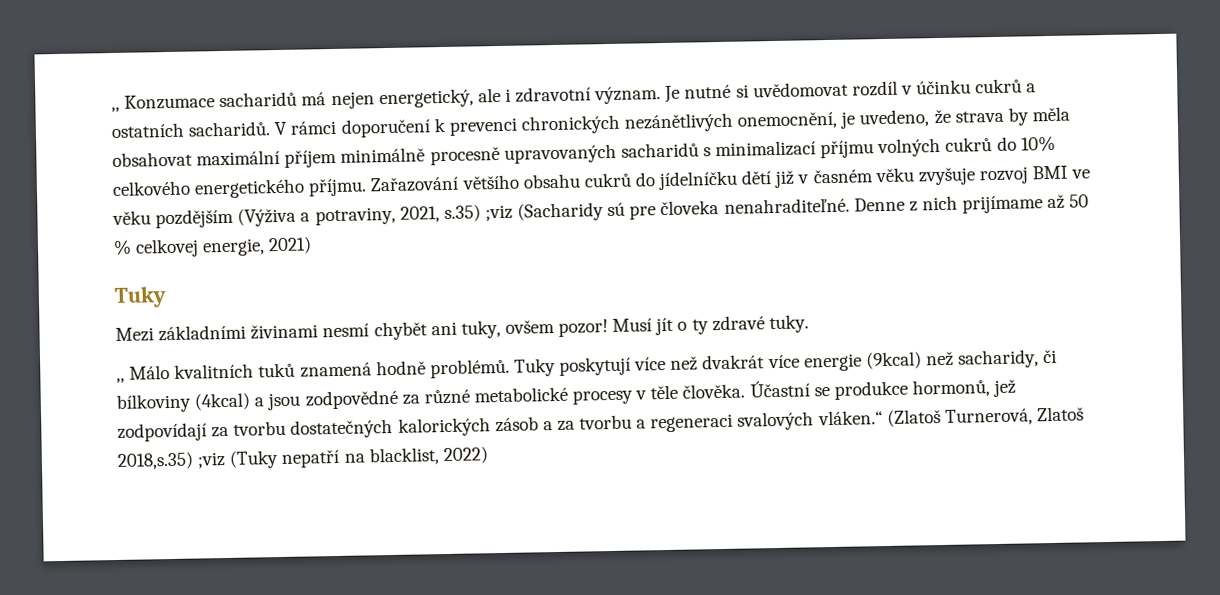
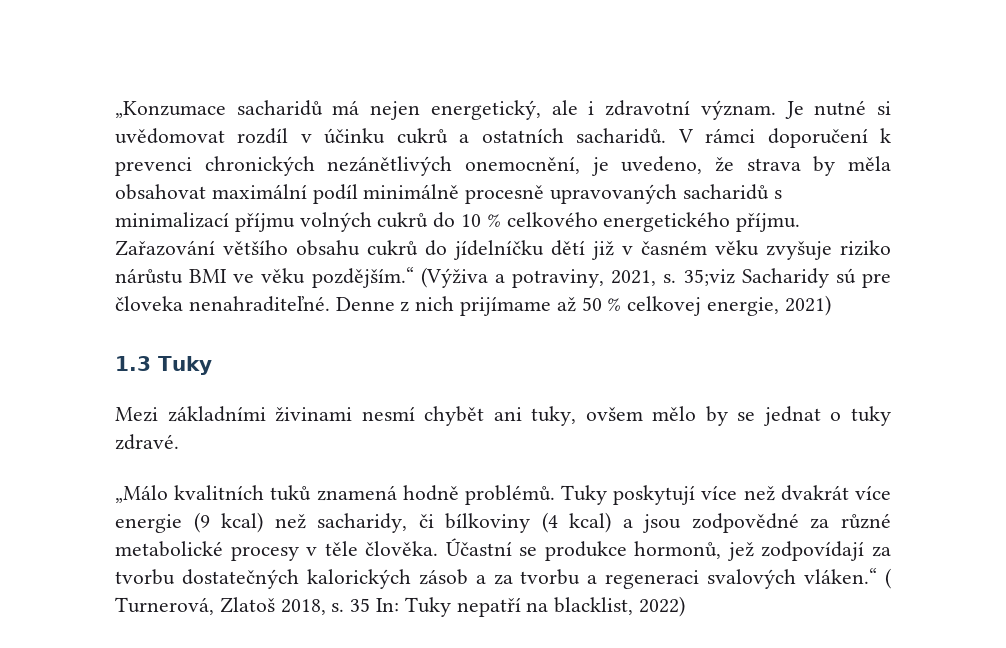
[111,94,216,113] ,, Konzumace -> [115,101,226,118] „Konzumace
[284,149,338,168] příjem -> [312,184,358,204] podíl
[1020,135,1056,152] 10% -> [461,214,501,227] 10 %
[978,166,1028,185] rozvoj -> [840,240,891,256] [115,268,183,284] riziko nárůstu
[155,208,235,229] pozdějším -> [311,267,414,288] pozdějším.“
[443,202,605,223] s.35) ;viz (Sacharidy -> [663,268,829,288] s. 35;viz Sacharidy
(313, 245) none -> [115,356,151,371] 1.3
[558,314,809,337] [116,364,171,383] pozor! Musí jít o ty zdravé tuky. // ,, Málo -> [652,406,892,426] [115,434,179,450] [115,485,168,503] mělo by se jednat o tuky zdravé. // „Málo
[865,351,922,370] (9kcal) -> [193,512,264,533] (9 kcal)
[194,392,251,411] (4kcal) -> [541,512,612,533] (4 kcal)
[886,409,941,428] (Zlatoš -> [885,568,892,589] (
[117,450,280,470] 2018,s.35) ;viz (Tuky -> [280,597,451,617] 2018, s. 35 In: Tuky

